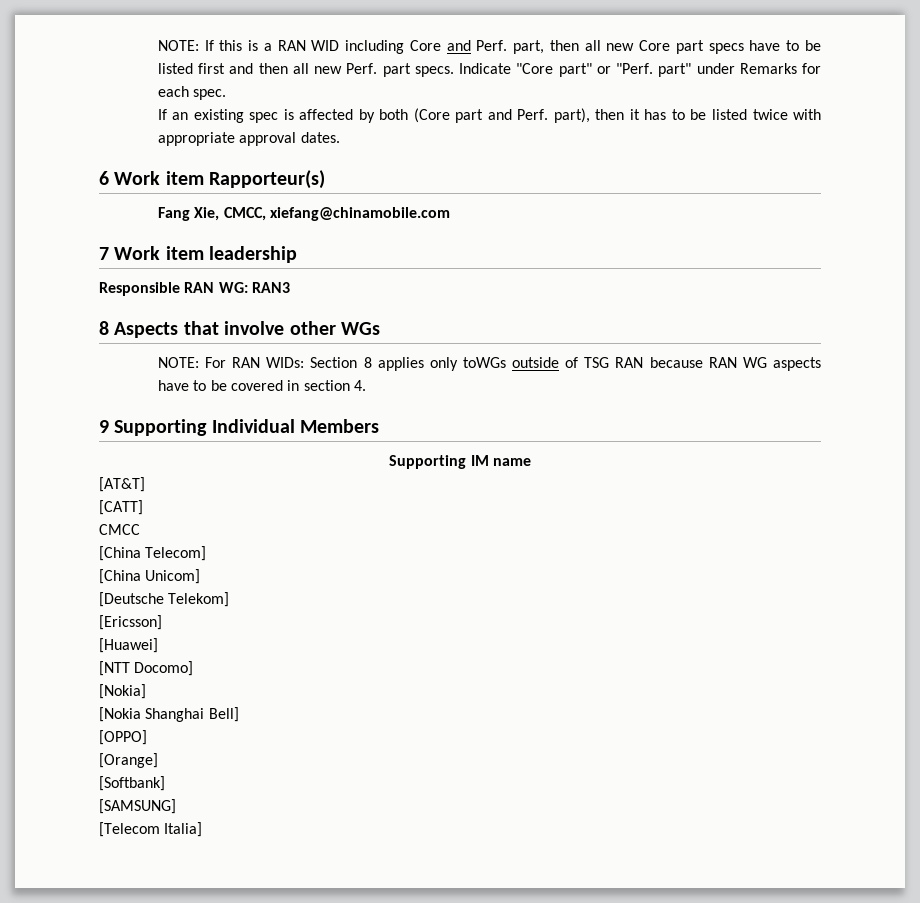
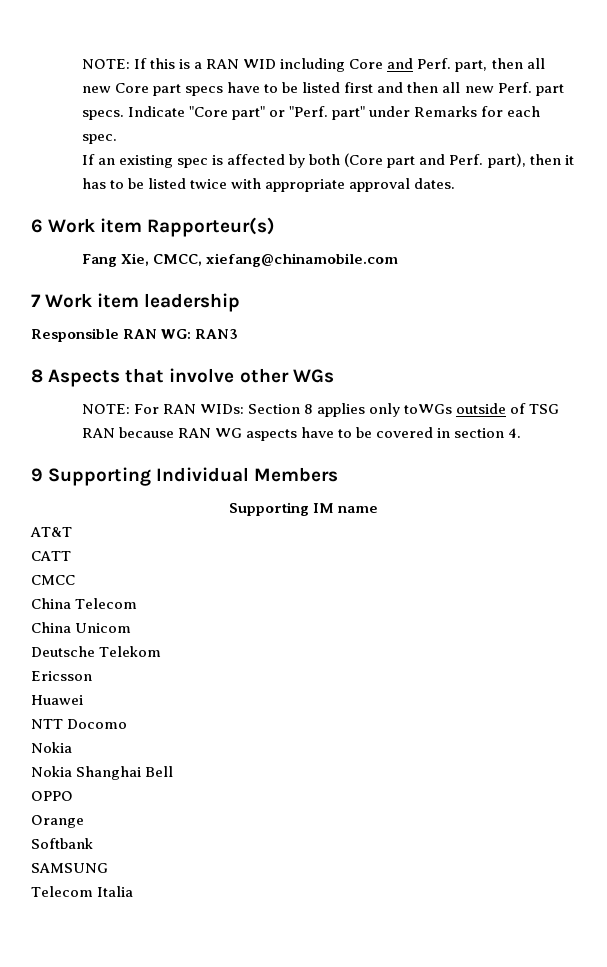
[99,477,145,492] [99,500,143,515] [AT&T] // [CATT] -> [30,527,72,537] [31,551,71,561] AT&T // CATT
[99,546,207,561] [99,569,201,584] [99,592,230,607] [99,615,162,630] [99,638,158,653] [99,661,194,676] [99,684,146,699] [99,707,239,722] [99,730,147,745] [99,753,158,768] [99,776,165,791] [99,799,176,814] [99,822,203,837] [China Telecom] // [China Unicom] // [Deutsche Telekom] // [Ericsson] // [Huawei] // [NTT Docomo] // [Nokia] // [Nokia Shanghai Bell] // [OPPO] // [Orange] // [Softbank] // [SAMSUNG] // [Telecom Italia] -> [31,598,138,609] [31,622,132,633] [31,646,162,657] [31,671,92,681] [31,695,83,705] [31,719,128,729] [31,742,72,753] [31,766,174,780] [31,791,73,801] [31,815,84,828] [31,838,93,849] [31,863,108,873] [31,886,134,897] China Telecom // China Unicom // Deutsche Telekom // Ericsson // Huawei // NTT Docomo // Nokia // Nokia Shanghai Bell // OPPO // Orange // Softbank // SAMSUNG // Telecom Italia

